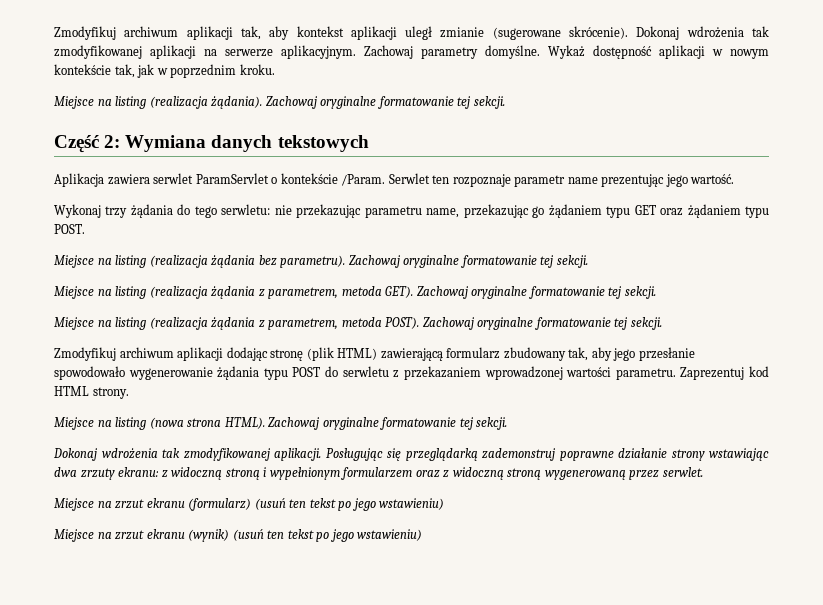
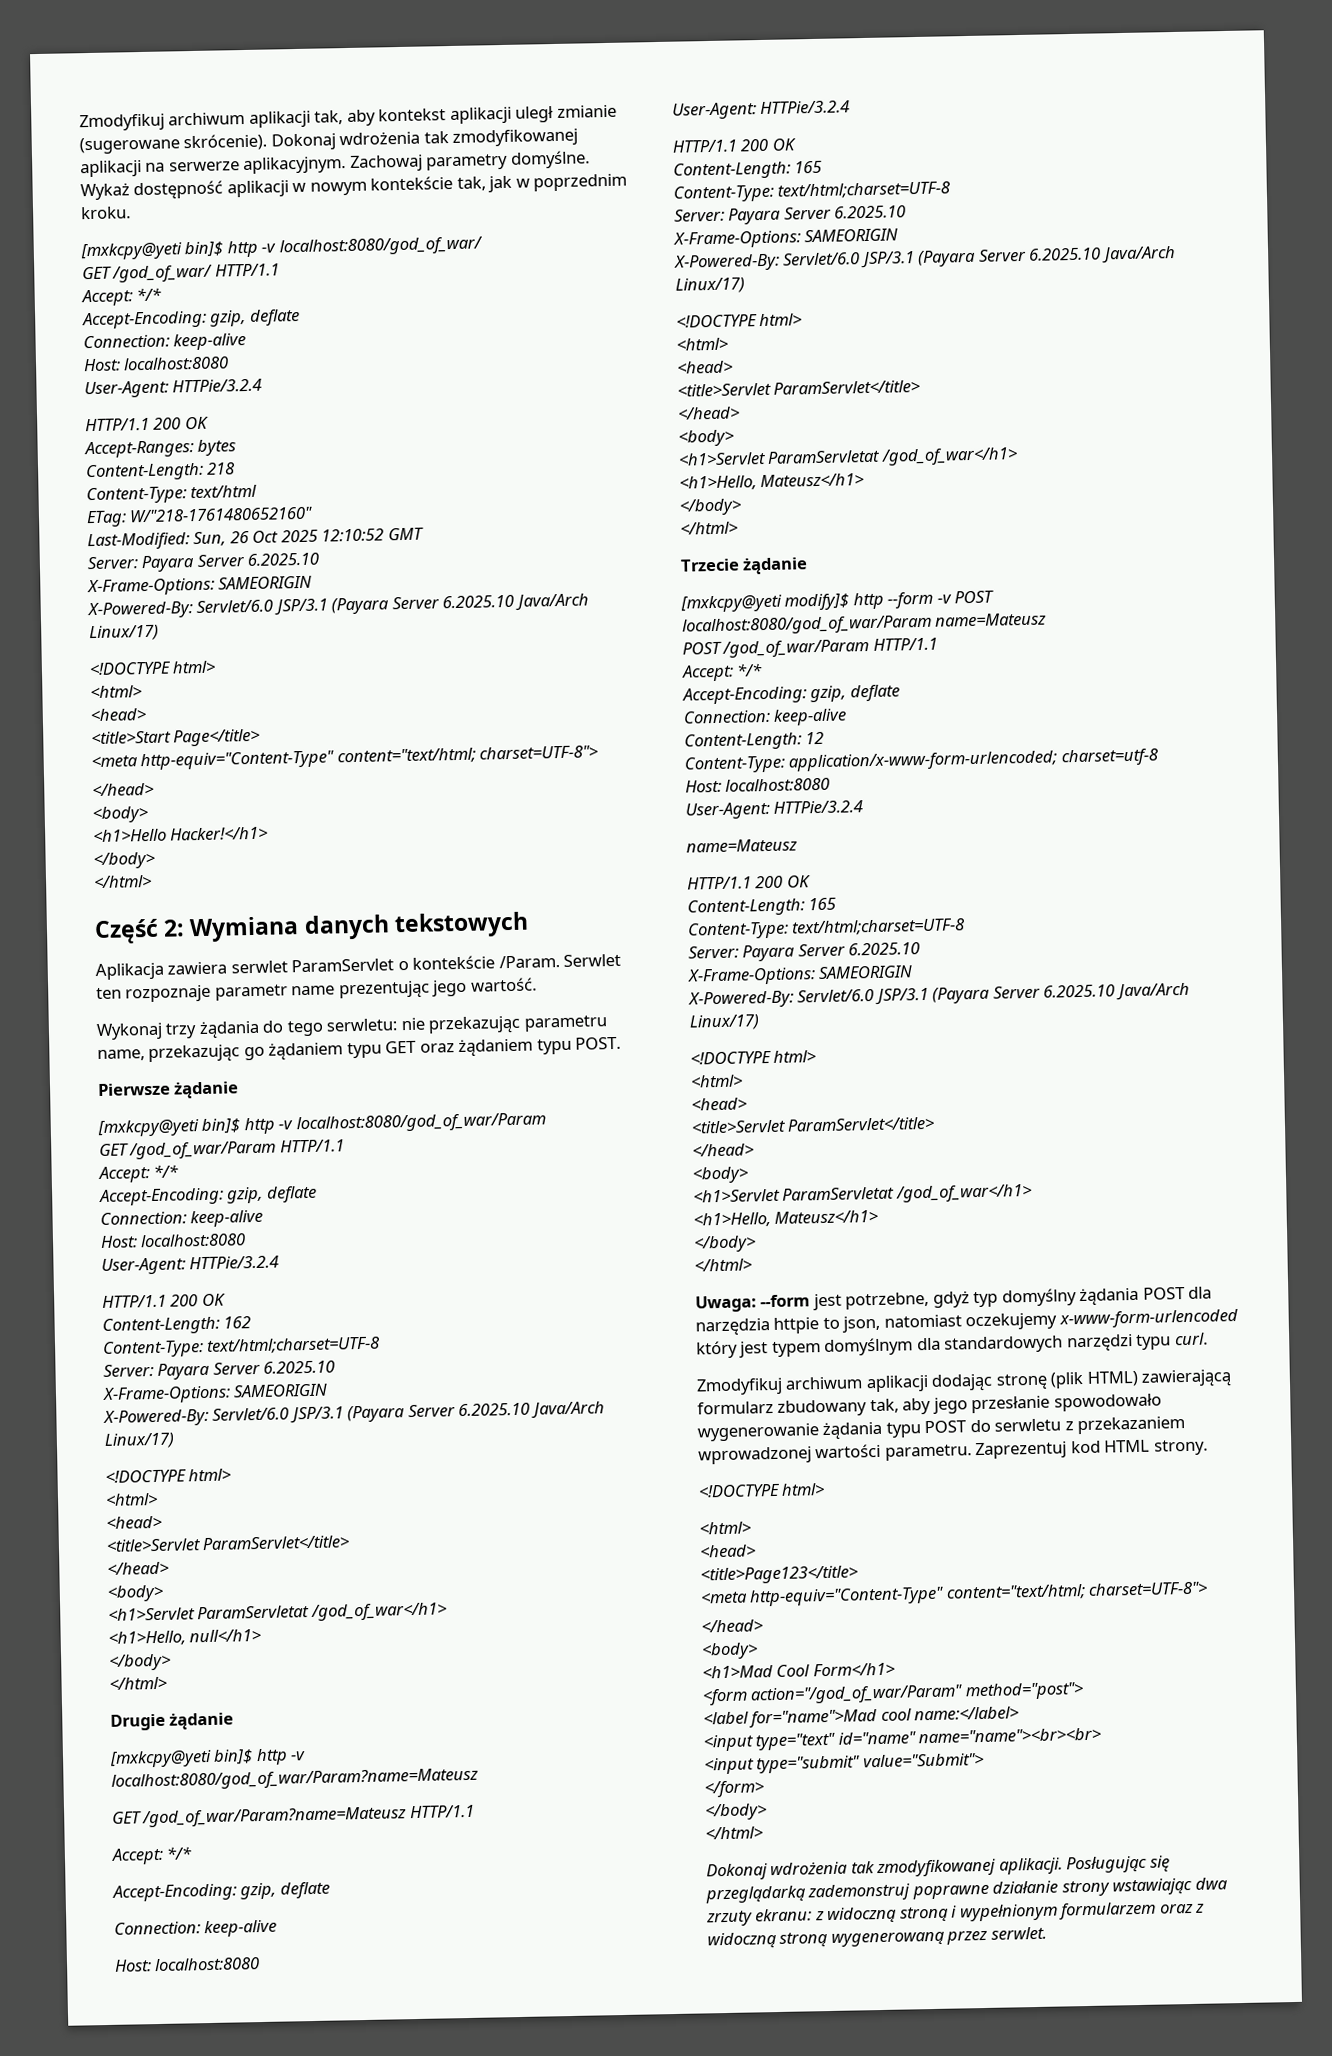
[54,96,505,109] Miejsce na listing (realizacja żądania). Zachowaj oryginalne formatowanie tej sekcji. -> [80,236,483,261] [82,263,280,283] [81,287,163,307] [82,308,300,330] [83,332,247,351] [83,356,230,372] [84,378,263,399] [85,416,209,432] [84,439,237,459] [85,462,236,482] [86,484,258,505] [86,506,314,528] [87,527,424,551] [87,552,320,573] [87,575,313,597] [87,593,589,620] [89,624,159,642] [89,660,217,676] [90,685,142,699] [90,708,146,722] [91,728,261,747] [91,745,599,771] [92,782,154,797] [92,806,148,824] [93,826,269,843] [93,851,155,870] [93,874,152,889] [mxkcpy@yeti bin]$ http -v localhost:8080/god_of_war/ // GET /god_of_war/ HTTP/1.1 // Accept: */* // Accept-Encoding: gzip, deflate // Connection: keep-alive // Host: localhost:8080 // User-Agent: HTTPie/3.2.4 // HTTP/1.1 200 OK // Accept-Ranges: bytes // Content-Length: 218 // Content-Type: text/html // ETag: W/"218-1761480652160" // Last-Modified: Sun, 26 Oct 2025 12:10:52 GMT // Server: Payara Server 6.2025.10 // X-Frame-Options: SAMEORIGIN // X-Powered-By: Servlet/6.0 JSP/3.1 (Payara Server 6.2025.10 Java/Arch Linux/17) // <!DOCTYPE html> // <html> // <head> // <title>Start Page</title> // <meta http-equiv="Content-Type" content="text/html; charset=UTF-8"> // </head> // <body> // <h1>Hello Hacker!</h1> // </body> // </html>
[54,255,588,268] [54,286,656,299] [54,317,662,330] Miejsce na listing (realizacja żądania bez parametru). Zachowaj oryginalne formatowanie tej sekcji. // Miejsce na listing (realizacja żądania z parametrem, metoda GET). Zachowaj oryginalne formatowanie tej sekcji. // Miejsce na listing (realizacja żądania z parametrem, metoda POST). Zachowaj oryginalne formatowanie tej sekcji. -> [97,1081,240,1099] [97,1112,546,1138] [99,1139,345,1160] [98,1164,180,1184] [99,1185,317,1207] [100,1209,264,1228] [100,1233,247,1248] [101,1255,280,1275] [102,1293,226,1308] [102,1316,252,1335] [102,1336,381,1358] [103,1360,336,1380] [102,1383,329,1404] [103,1401,605,1427] [104,1432,175,1449] [105,1468,232,1483] [105,1492,158,1506] [106,1515,162,1529] [106,1535,350,1552] [107,1561,169,1575] [107,1584,164,1602] [108,1602,447,1621] [108,1628,262,1646] [109,1653,171,1671] [109,1676,167,1690] [110,1712,235,1731] [109,1748,307,1768] [111,1767,479,1791] [112,1804,475,1828] [111,1846,194,1865] [112,1881,330,1902] [114,1919,278,1938] [114,1957,261,1972] [672,100,851,120] [672,138,797,153] [673,160,823,180] [673,181,951,203] [674,205,907,225] [673,228,899,249] [674,245,1176,272] [675,277,745,294] [676,313,803,328] [676,337,728,351] [677,360,733,374] [677,379,921,397] [677,406,740,420] [678,429,734,447] [678,447,1018,466] [679,473,865,491] [679,498,742,516] [680,521,738,535] [680,557,809,575] [680,590,995,613] [682,612,1048,636] [682,637,938,658] [681,663,764,682] [682,684,900,705] [683,708,848,726] [684,731,825,751] [684,748,1158,774] [685,777,831,793] [685,800,864,820] [686,838,798,853] [687,875,811,890] [687,897,837,917] [687,918,966,940] [688,942,921,962] [687,965,914,986] [688,982,1190,1009] [689,1014,760,1031] [690,1050,817,1065] [690,1074,743,1088] [691,1097,747,1111] [691,1116,936,1134] [692,1143,754,1157] [692,1166,749,1184] [693,1183,1032,1203] [693,1209,879,1228] [694,1235,756,1253] [694,1258,752,1272] [695,1286,1213,1313] [695,1308,1238,1336] [696,1332,1208,1359] Pierwsze żądanie // [mxkcpy@yeti bin]$ http -v localhost:8080/god_of_war/Param // GET /god_of_war/Param HTTP/1.1 // Accept: */* // Accept-Encoding: gzip, deflate // Connection: keep-alive // Host: localhost:8080 // User-Agent: HTTPie/3.2.4 // HTTP/1.1 200 OK // Content-Length: 162 // Content-Type: text/html;charset=UTF-8 // Server: Payara Server 6.2025.10 // X-Frame-Options: SAMEORIGIN // X-Powered-By: Servlet/6.0 JSP/3.1 (Payara Server 6.2025.10 Java/Arch Linux/17) // <!DOCTYPE html> // <html> // <head> // <title>Servlet ParamServlet</title> // </head> // <body> // <h1>Servlet ParamServletat /god_of_war</h1> // <h1>Hello, null</h1> // </body> // </html> // Drugie żądanie // [mxkcpy@yeti bin]$ http -v localhost:8080/god_of_war/Param?name=Mateusz // GET /god_of_war/Param?name=Mateusz HTTP/1.1 // Accept: */* // Accept-Encoding: gzip, deflate // Connection: keep-alive // Host: localhost:8080 // User-Agent: HTTPie/3.2.4 // HTTP/1.1 200 OK // Content-Length: 165 // Content-Type: text/html;charset=UTF-8 // Server: Payara Server 6.2025.10 // X-Frame-Options: SAMEORIGIN // X-Powered-By: Servlet/6.0 JSP/3.1 (Payara Server 6.2025.10 Java/Arch Linux/17) // <!DOCTYPE html> // <html> // <head> // <title>Servlet ParamServlet</title> // </head> // <body> // <h1>Servlet ParamServletat /god_of_war</h1> // <h1>Hello, Mateusz</h1> // </body> // </html> // Trzecie żądanie // [mxkcpy@yeti modify]$ http --form -v POST localhost:8080/god_of_war/Param name=Mateusz // POST /god_of_war/Param HTTP/1.1 // Accept: */* // Accept-Encoding: gzip, deflate // Connection: keep-alive // Content-Length: 12 // Content-Type: application/x-www-form-urlencoded; charset=utf-8 // Host: localhost:8080 // User-Agent: HTTPie/3.2.4 // name=Mateusz // HTTP/1.1 200 OK // Content-Length: 165 // Content-Type: text/html;charset=UTF-8 // Server: Payara Server 6.2025.10 // X-Frame-Options: SAMEORIGIN // X-Powered-By: Servlet/6.0 JSP/3.1 (Payara Server 6.2025.10 Java/Arch Linux/17) // <!DOCTYPE html> // <html> // <head> // <title>Servlet ParamServlet</title> // </head> // <body> // <h1>Servlet ParamServletat /god_of_war</h1> // <h1>Hello, Mateusz</h1> // </body> // </html> // Uwaga: --form jest potrzebne, gdyż typ domyślny żądania POST dla narzędzia httpie to json, natomiast oczekujemy x-www-form-urlencoded który jest typem domyślnym dla standardowych narzędzi typu curl.
[54,417,508,430] Miejsce na listing (nowa strona HTML). Zachowaj oryginalne formatowanie tej sekcji. -> [698,1483,826,1498] [699,1521,751,1535] [700,1544,756,1558] [700,1565,858,1585] [700,1581,1209,1607] [701,1619,763,1633] [701,1642,758,1660] [702,1662,895,1679] [702,1682,1084,1706] [703,1706,1020,1728] [703,1727,1102,1752] [704,1752,984,1775] [704,1780,764,1798] [705,1803,767,1821] [705,1826,763,1840] <!DOCTYPE html> // <html> // <head> // <title>Page123</title> // <meta http-equiv="Content-Type" content="text/html; charset=UTF-8"> // </head> // <body> // <h1>Mad Cool Form</h1> // <form action="/god_of_war/Param" method="post"> // <label for="name">Mad cool name:</label> // <input type="text" id="name" name="name"><br><br> // <input type="submit" value="Submit"> // </form> // </body> // </html>
[54,498,445,511] [54,529,423,542] // Miejsce na zrzut ekranu (formularz) (usuń ten tekst po jego wstawieniu) // Miejsce na zrzut ekranu (wynik) (usuń ten tekst po jego wstawieniu) -> (1047, 1933) none

